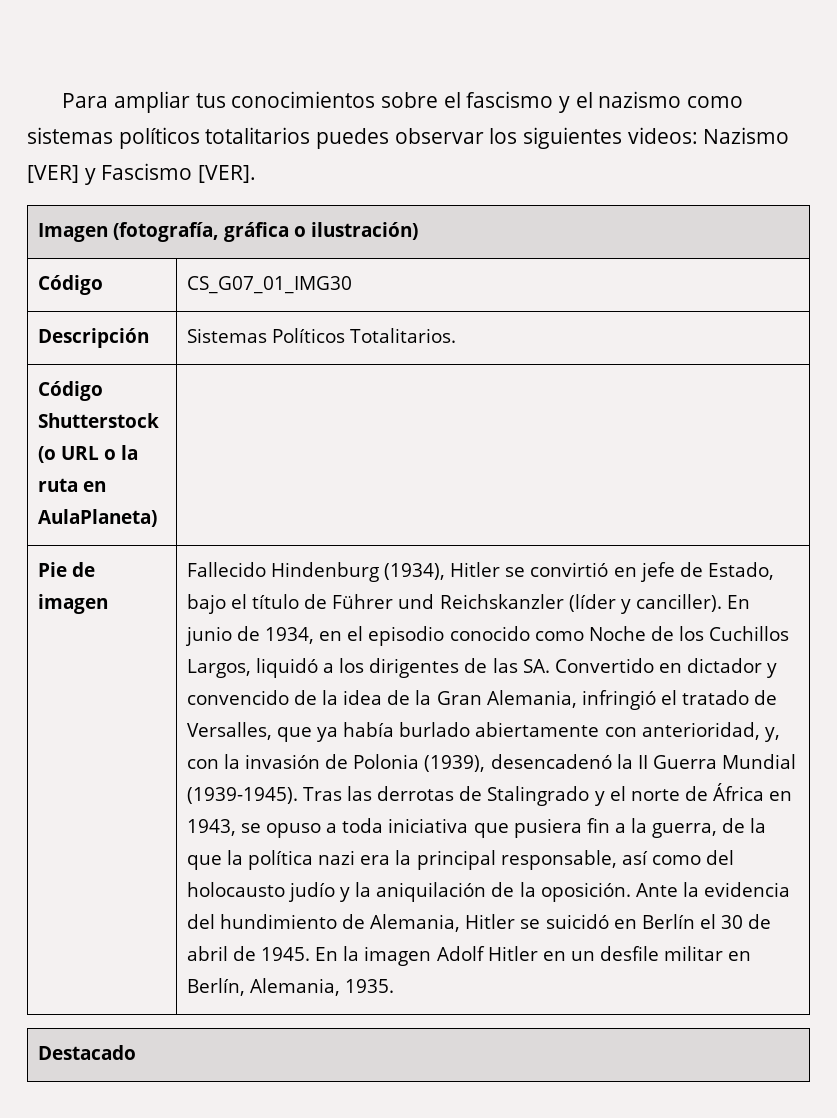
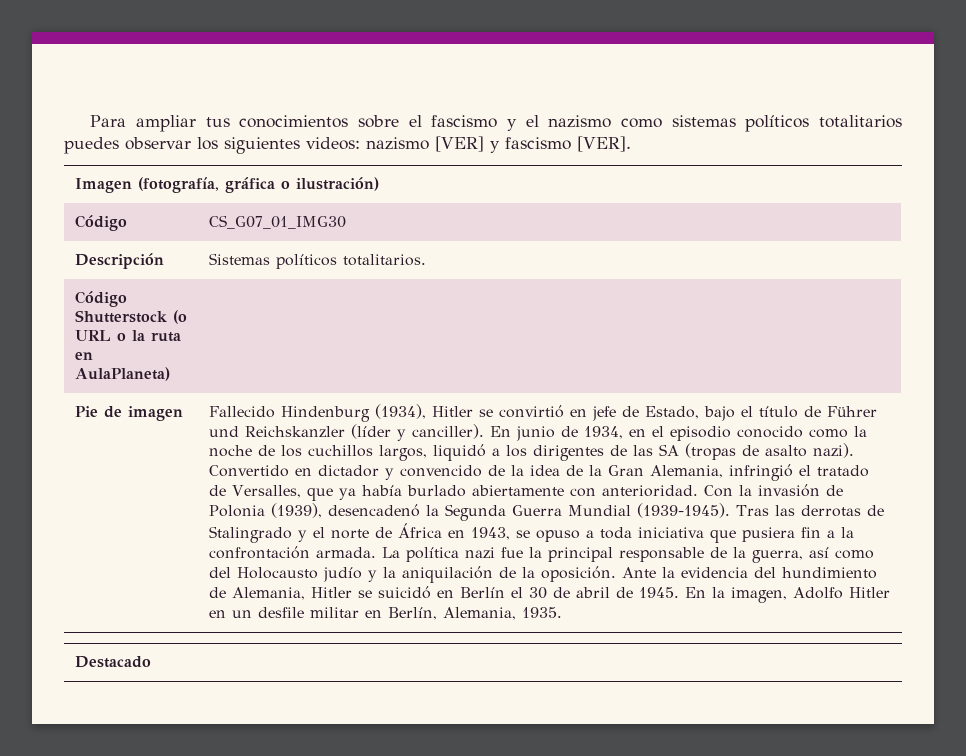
[703,127,790,144] Nazismo -> [366,137,429,150] nazismo
[101,163,193,180] Fascismo -> [505,137,571,150] fascismo
[271,328,457,343] Políticos Totalitarios. -> [276,254,427,269] políticos totalitarios.
[588,626,790,641] [186,659,251,678] Noche de los Cuchillos Largos, -> [854,426,868,437] [209,445,428,461] la noche de los cuchillos largos,
[522,659,550,673] SA. -> [659,443,855,460] SA (tropas de asalto nazi).
[641,722,780,742] [186,759,219,769] anterioridad, y, con -> [602,485,734,497] anterioridad. Con
[637,755,648,769] II -> [445,504,507,521] Segunda
[652,818,767,838] [186,850,617,870] guerra, de la que la política nazi era la principal responsable, -> [209,546,804,563] confrontación armada. La política nazi fue la principal responsable de la guerra,
[186,882,285,897] holocausto -> [237,567,319,579] Holocausto
[364,946,485,966] imagen Adolf -> [731,587,844,603] imagen, Adolfo

